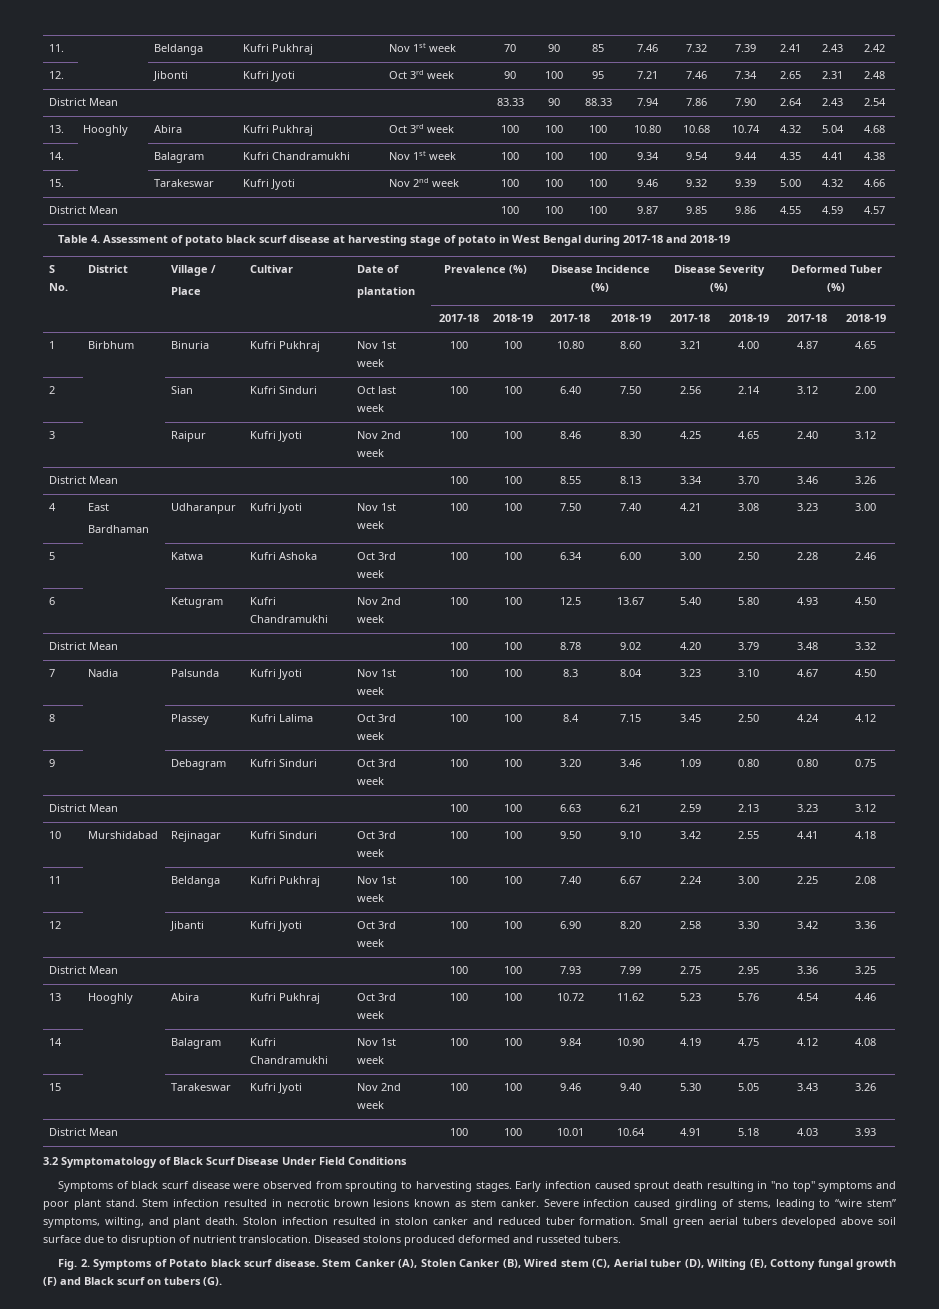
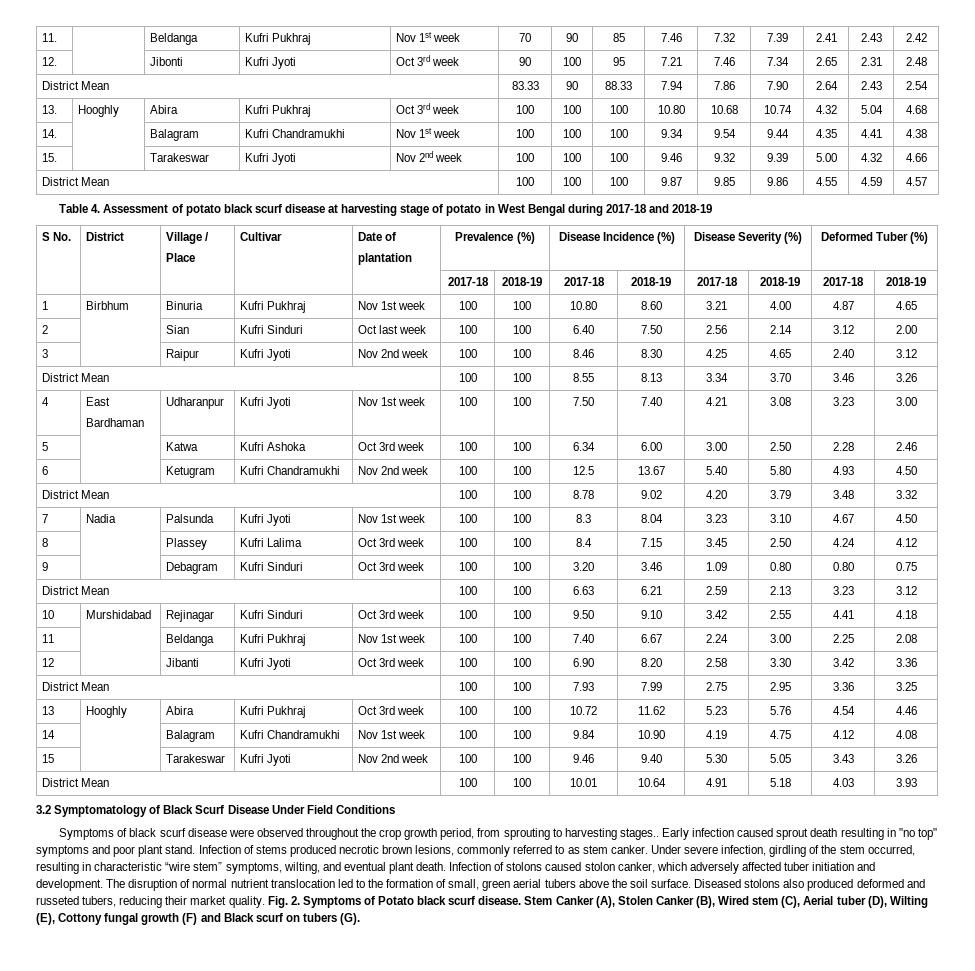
(313, 1185) none -> [305,828,475,840] throughout the crop growth period,
[475,1181,512,1192] stages. -> [619,828,659,840] stages..
[142,1199,831,1210] Stem infection resulted in necrotic brown lesions known as stem canker. Severe infection caused girdling of stems, leading to -> [198,845,915,857] [36,862,163,874] Infection of stems produced necrotic brown lesions, commonly referred to as stem canker. Under severe infection, girdling of the stem occurred, resulting in characteristic
(169, 1221) none -> [343,862,386,871] eventual
[243,1217,897,1228] [43,1235,311,1246] Stolon infection resulted in stolon canker and reduced tuber formation. Small green aerial tubers developed above soil surface due to disruption of nutrient translocation. -> [449,862,876,874] [36,879,691,891] Infection of stolons caused stolon canker, which adversely affected tuber initiation and development. The disruption of normal nutrient translocation led to the formation of small, green aerial tubers above the soil surface.
(401, 1239) none -> [783,879,805,888] also
[584,1235,621,1243] tubers. // -> [82,896,265,908] tubers, reducing their market quality.

